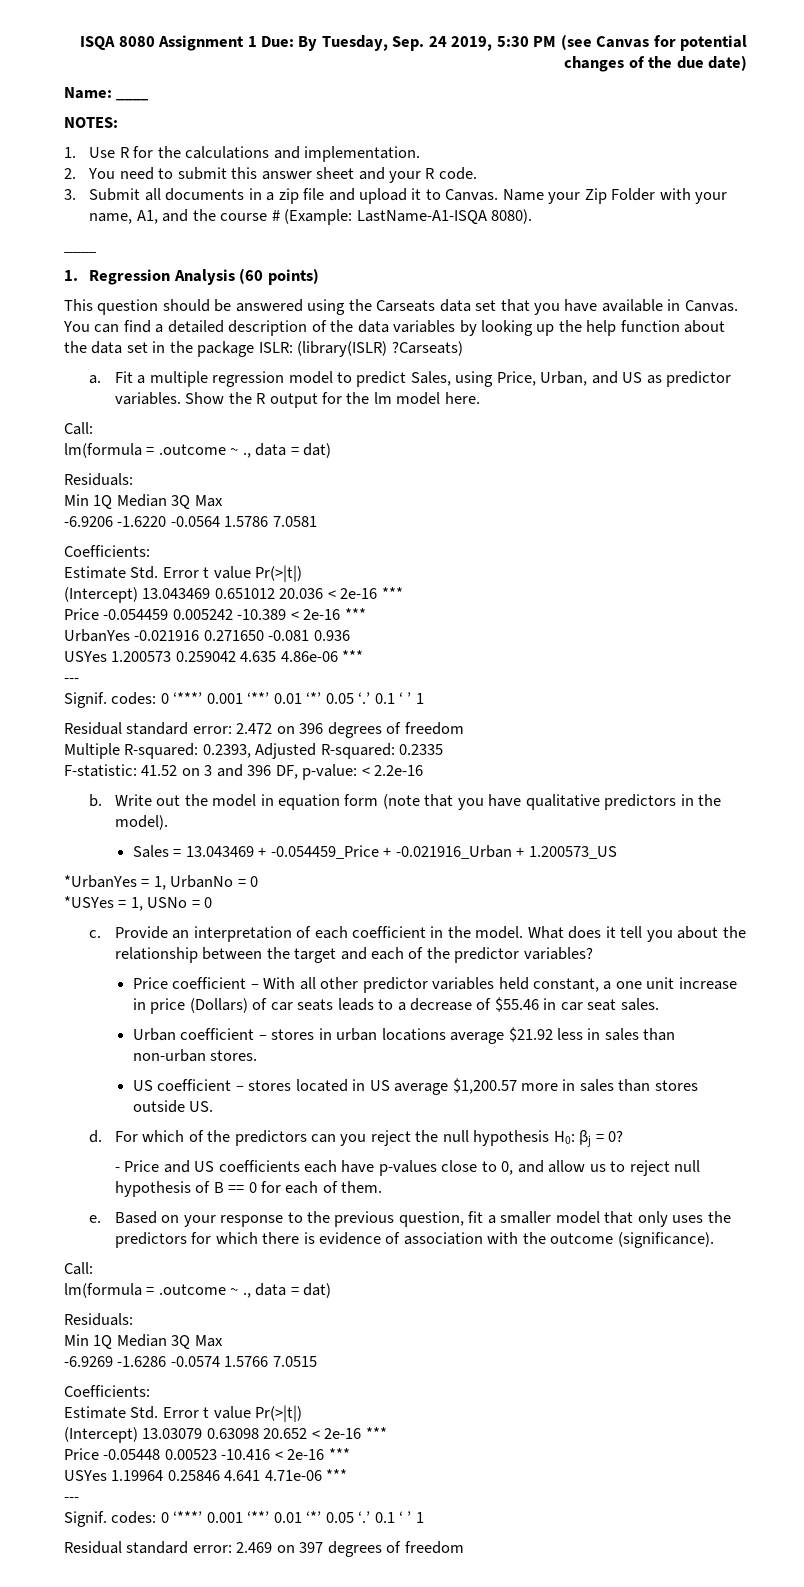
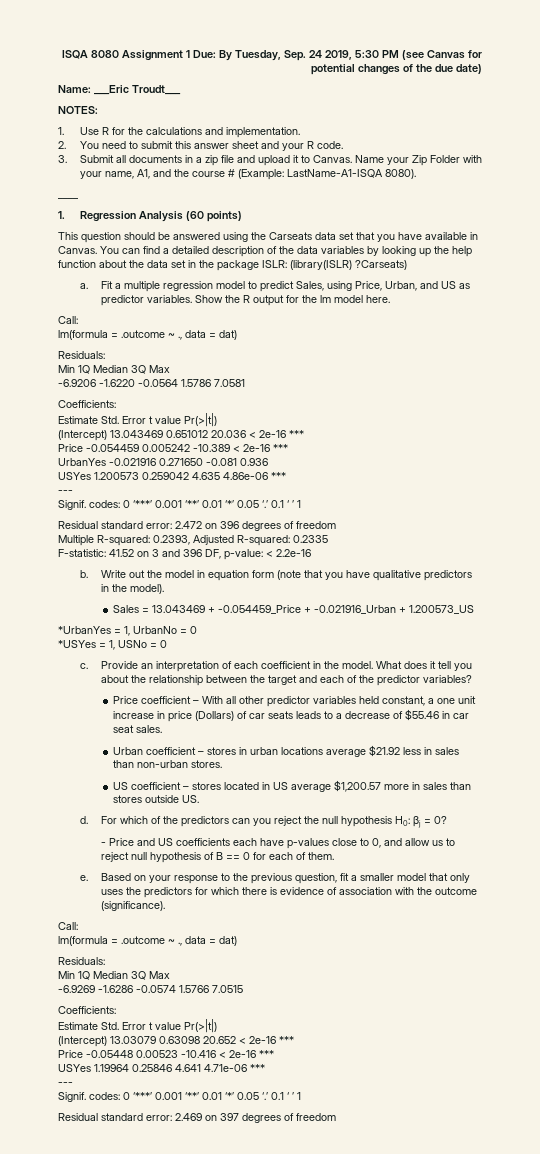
[116,98,150,101] ____ -> [94,85,181,95] ___Eric Troudt___

